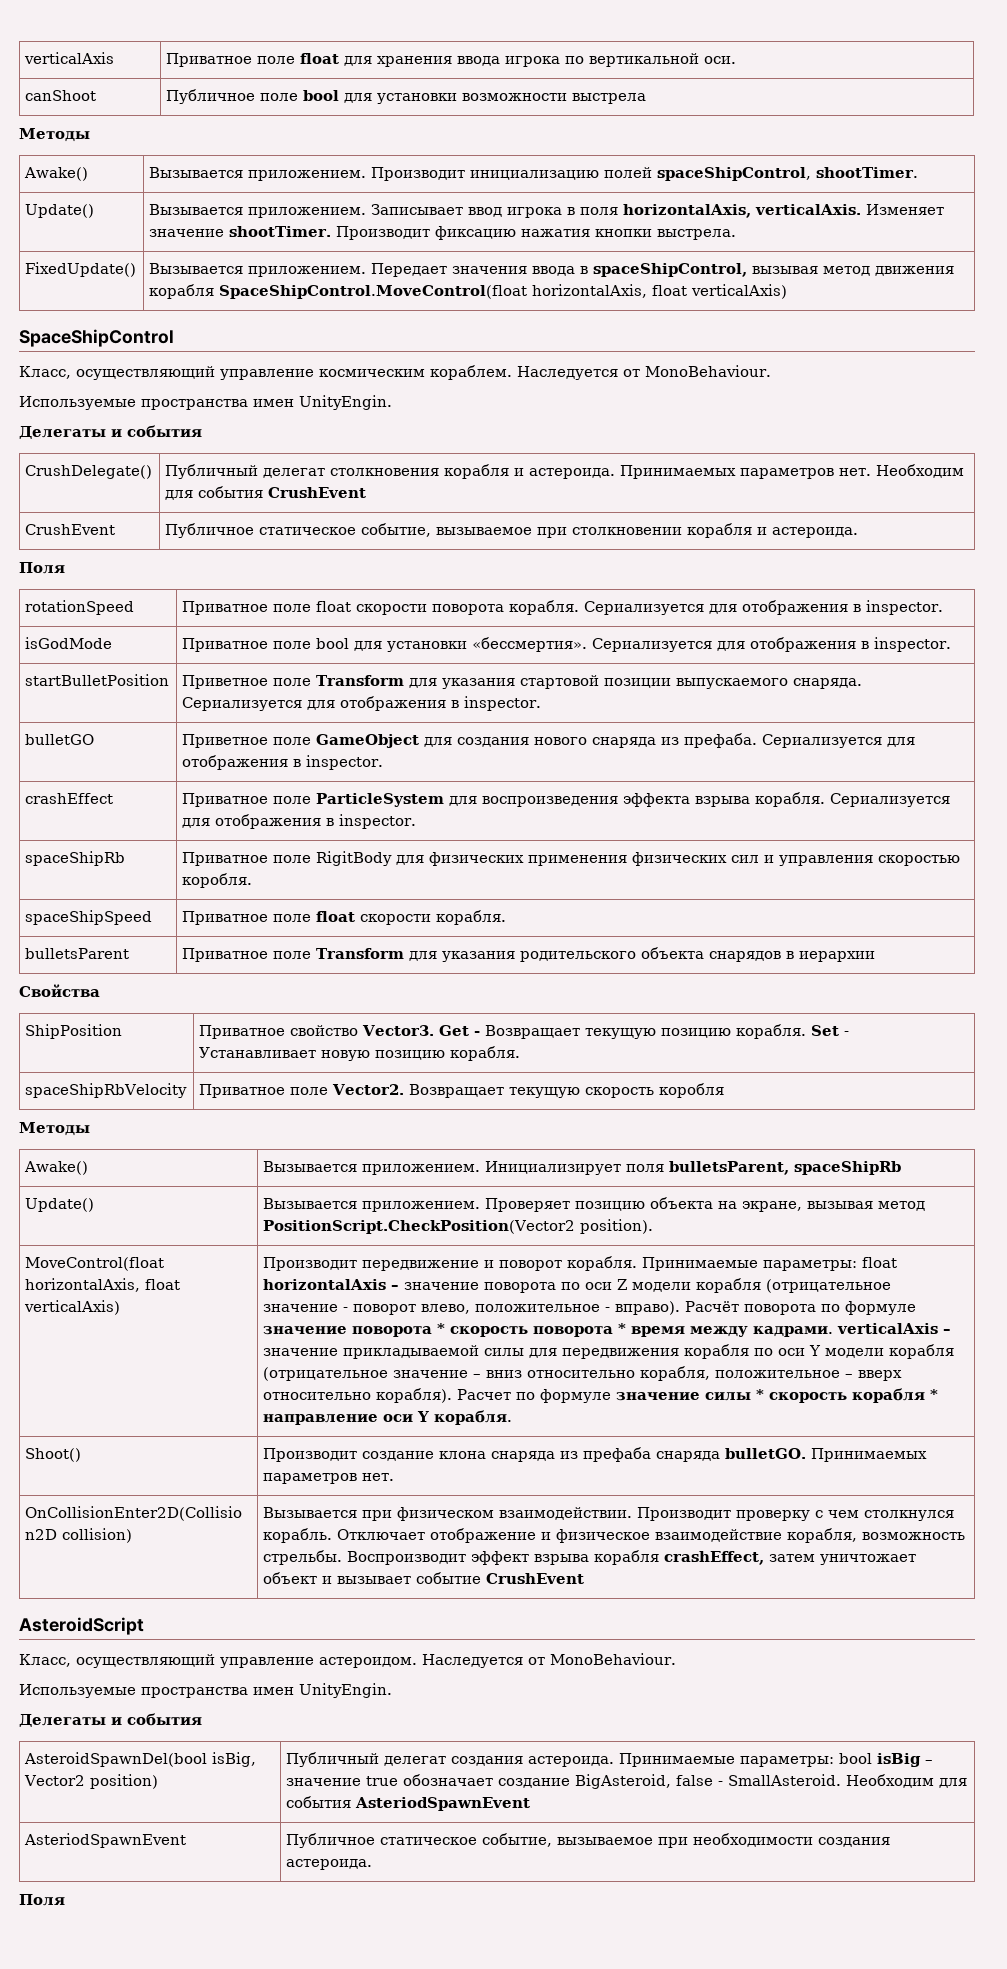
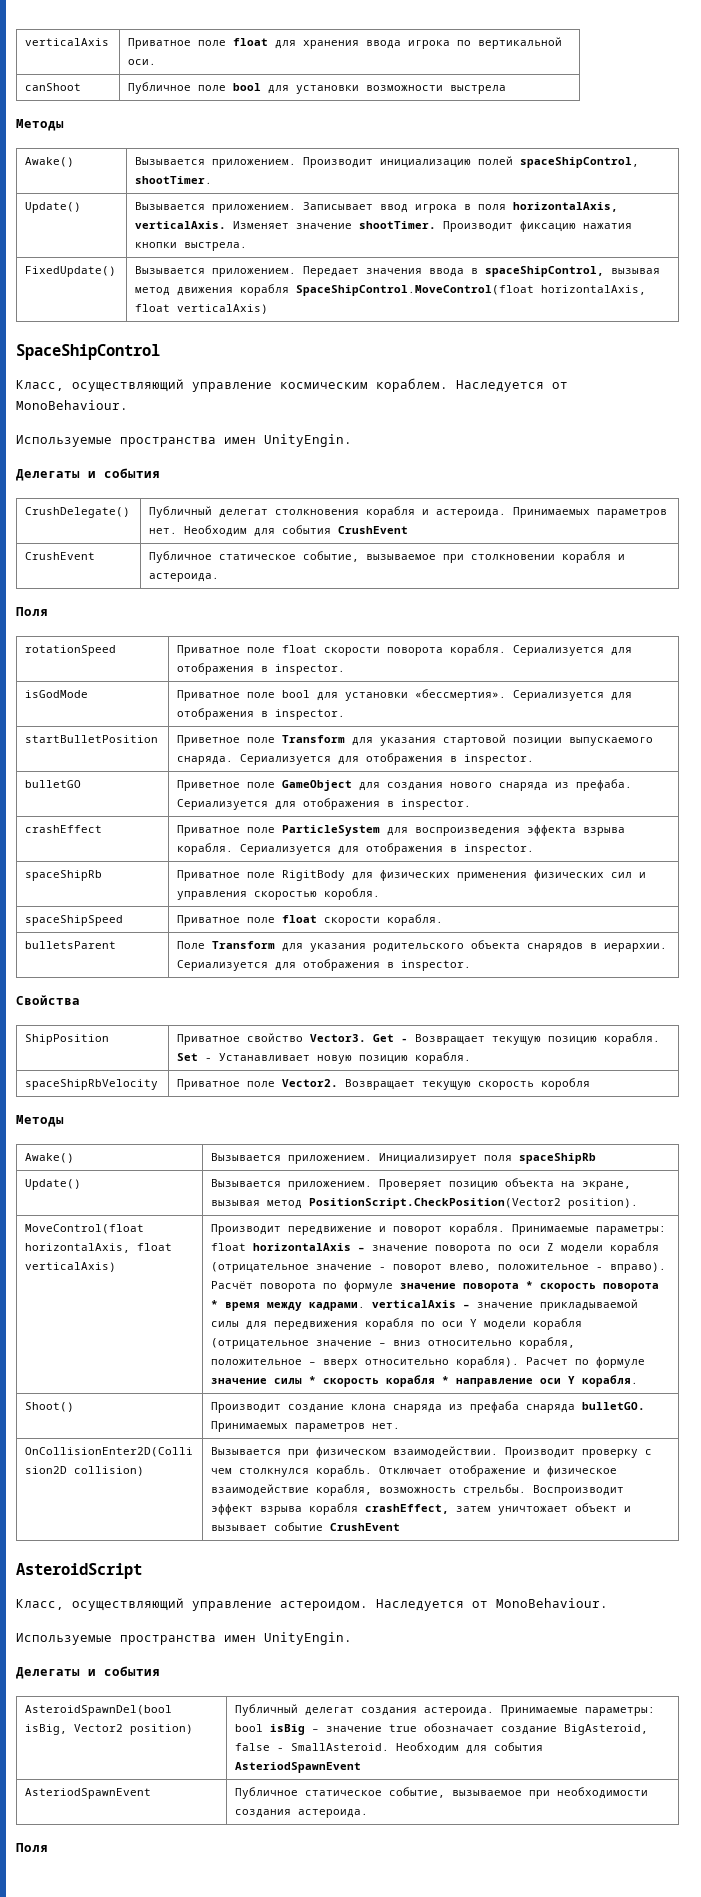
[182,948,312,962] Приватное поле -> [177,941,206,949] Поле
[799,951,876,962] иерархии -> [604,943,668,952] [177,959,472,971] иерархии. Сериализуется для отображения в inspector.
[669,1161,790,1175] bulletsParent, -> (513, 1158) none

